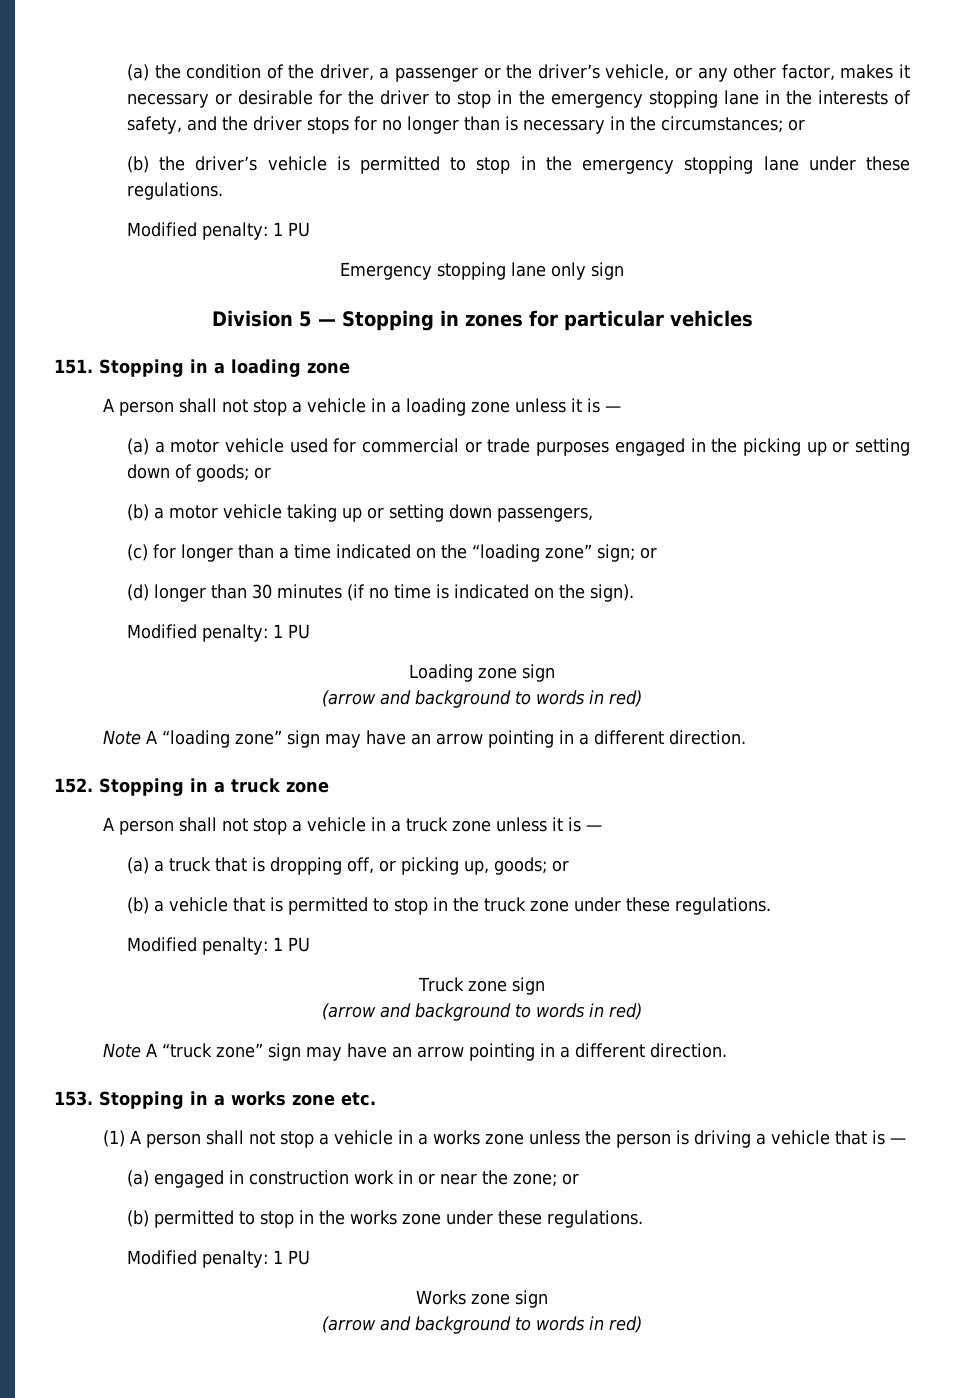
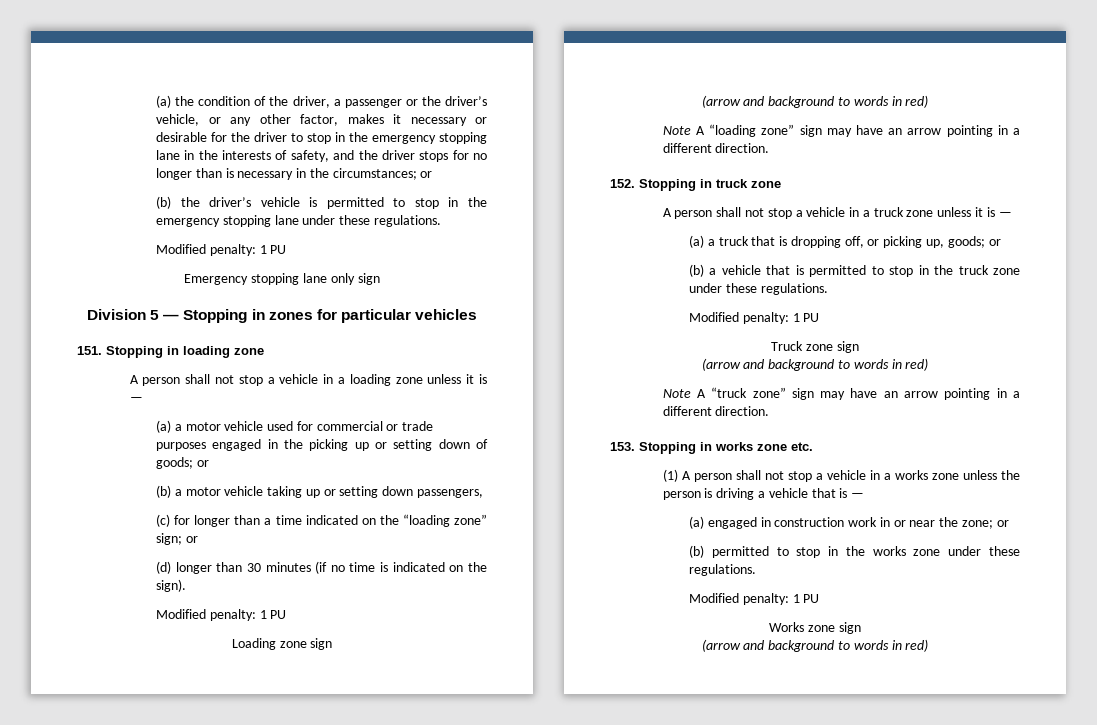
[214,362,225,374] a -> (179, 350) none
[214,781,225,793] a -> (712, 183) none
[214,1094,225,1106] a -> (712, 446) none

